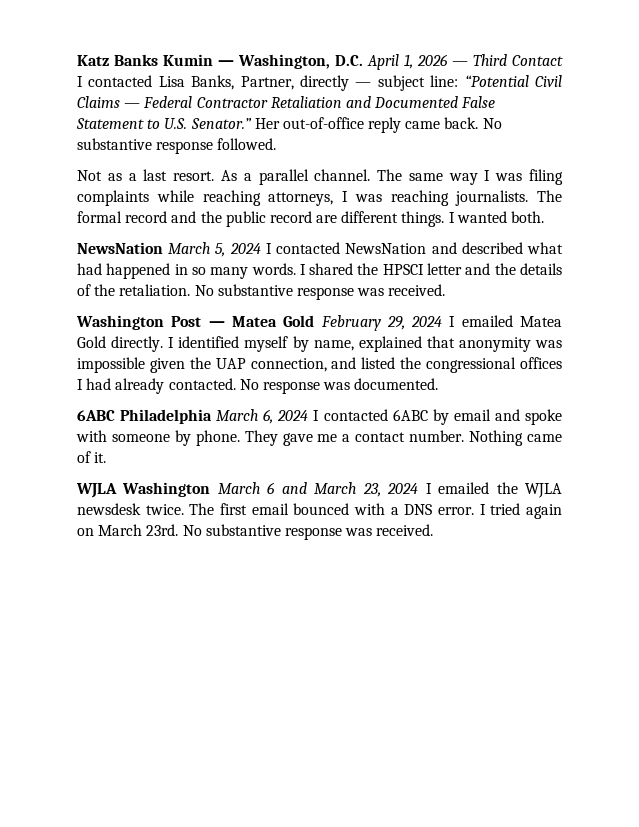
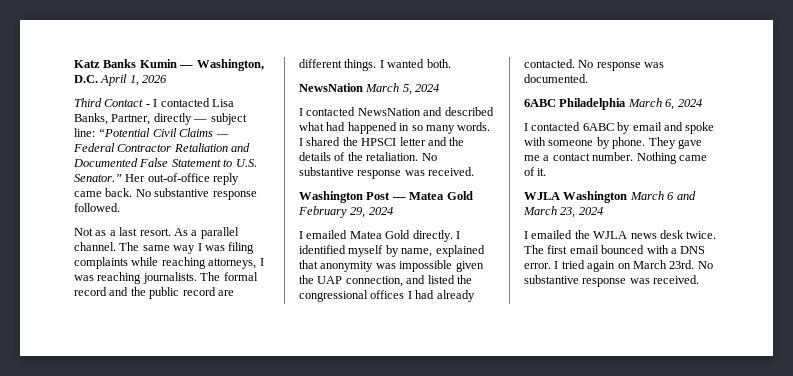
[452,61,468,66] — -> (168, 79) //
(563, 60) none -> [145,104,150,107] -
(261, 248) none -> (440, 88) //
(443, 321) none -> (393, 211) //
(309, 415) none -> (702, 103) //
(419, 488) none -> (603, 211) //
[77,503,141,515] newsdesk -> [630,230,684,239] news desk

